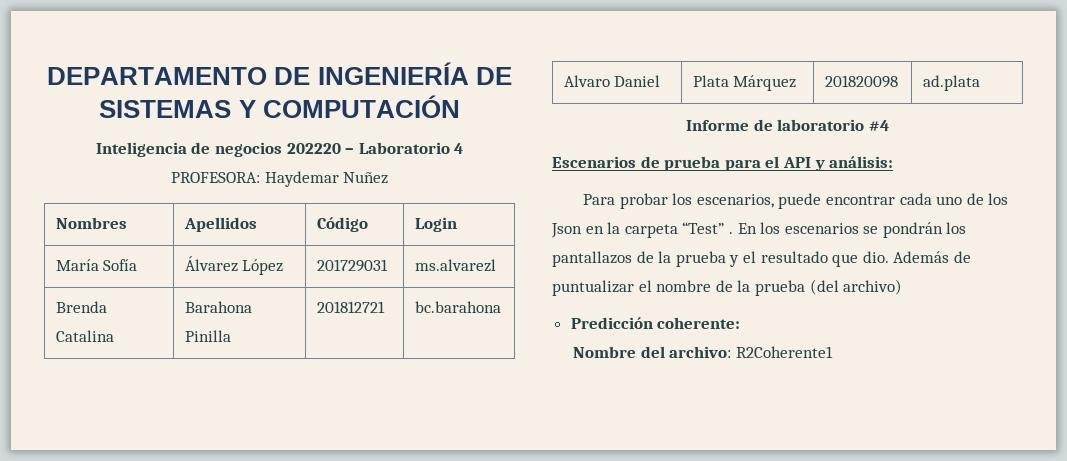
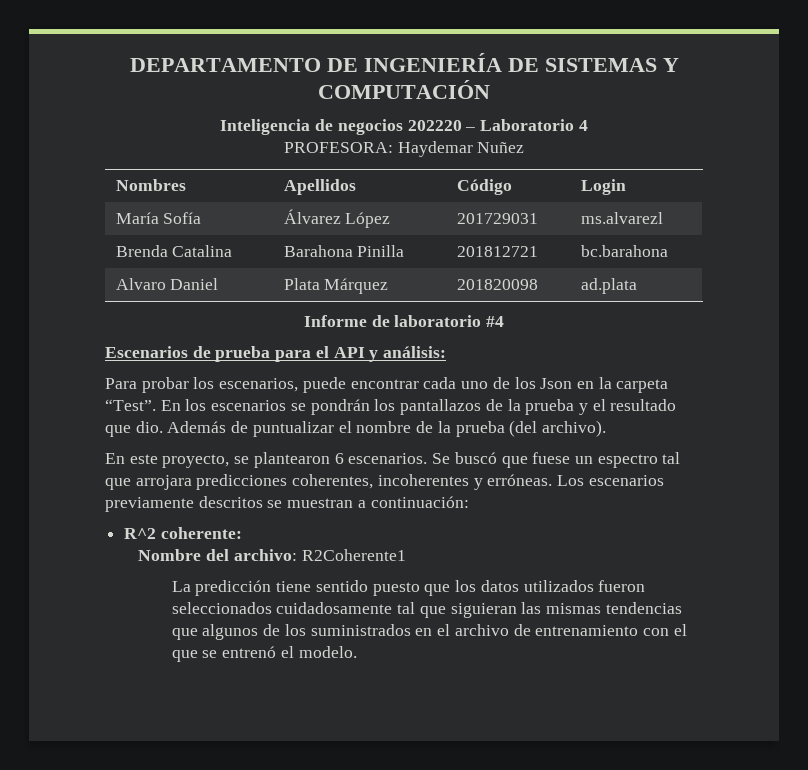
[682,222,733,234] “Test” . -> [105,399,156,411] “Test”.
[843,279,903,295] [570,317,653,329] archivo) // Predicción -> [541,420,606,437] [105,452,681,468] [105,474,664,490] [105,496,469,512] [124,528,157,539] archivo). // En este proyecto, se plantearon 6 escenarios. Se buscó que fuese un espectro tal que arrojara predicciones coherentes, incoherentes y erróneas. Los escenarios previamente descritos se muestran a continuación: // R^2
(833, 352) none -> [171,580,646,596] [171,602,682,618] [171,624,687,640] [171,646,357,662] // La predicción tiene sentido puesto que los datos utilizados fueron seleccionados cuidadosamente tal que siguieran las mismas tendencias que algunos de los suministrados en el archivo de entrenamiento con el que se entrenó el modelo.

